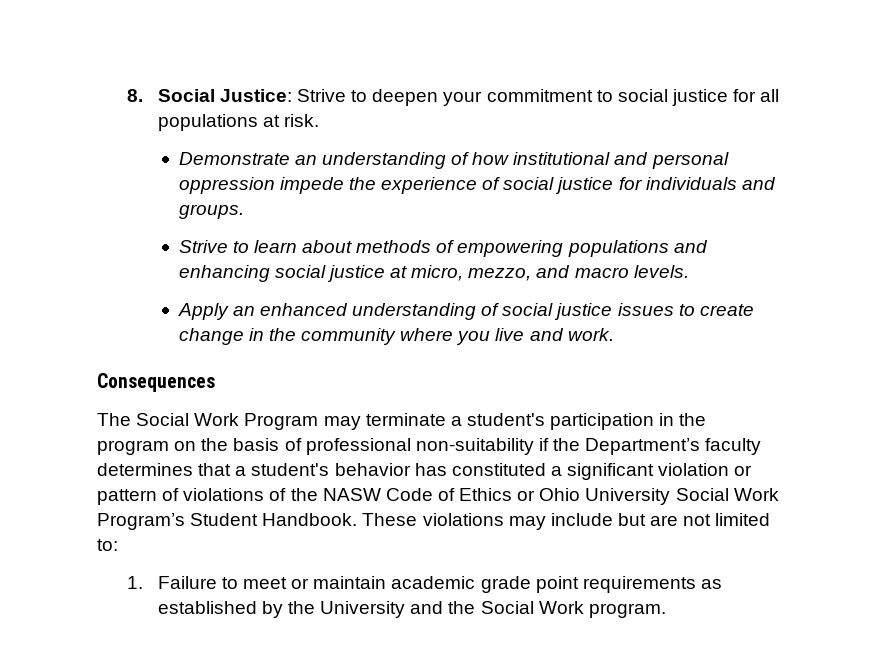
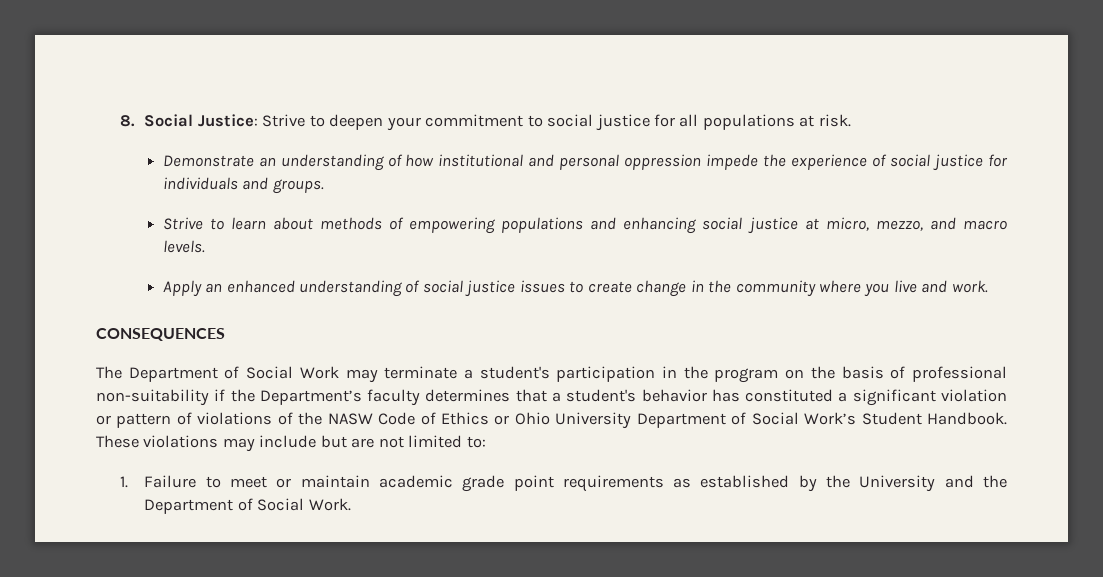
[97,373,215,392] Consequences -> [96,328,225,341] CONSEQUENCES
[136,413,319,430] Social Work Program -> [128,366,339,382] Department of Social Work
[675,488,779,501] [97,513,185,530] Social Work Program’s -> [636,412,857,428] Department of Social Work’s
[480,601,666,618] Social Work program. -> [144,498,351,514] Department of Social Work.

